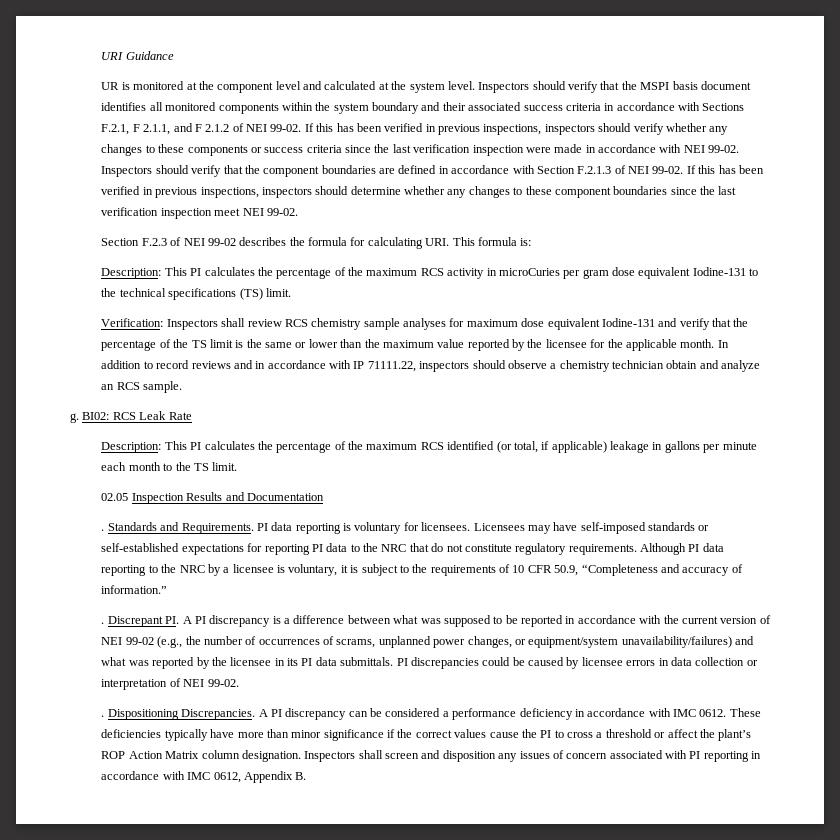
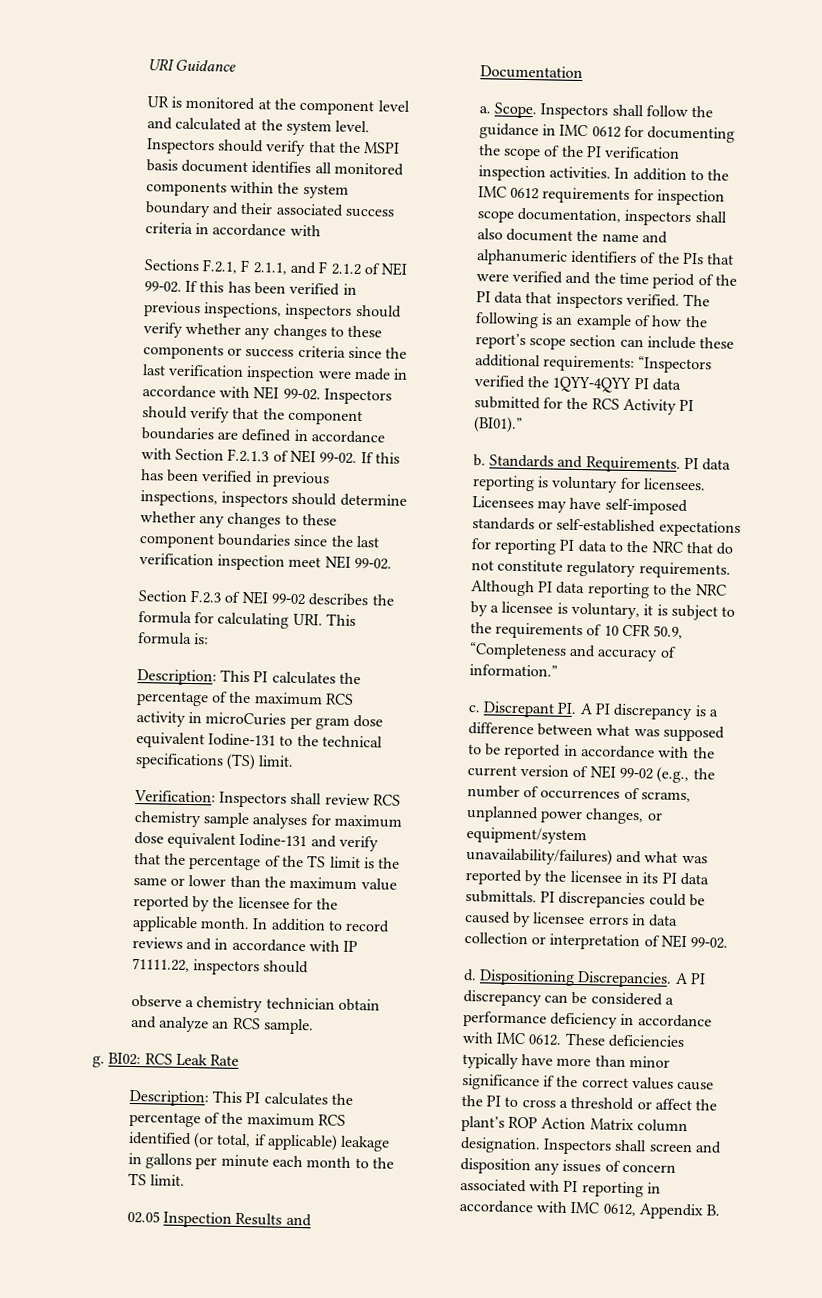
(701, 106) none -> (321, 230) //
(506, 364) none -> (310, 967) //
[101,529,105,531] . -> [478,102,714,120] [478,123,736,143] [477,144,681,161] [477,165,730,182] [477,186,725,206] [476,207,727,227] [476,228,668,244] [475,249,735,266] [475,270,737,290] [475,291,711,309] [474,312,708,330] [474,333,735,350] [474,354,713,374] [473,375,681,393] [473,396,695,415] [472,416,523,433] [472,454,486,467] a. Scope. Inspectors shall follow the guidance in IMC 0612 for documenting the scope of the PI verification inspection activities. In addition to the IMC 0612 requirements for inspection scope documentation, inspectors shall also document the name and alphanumeric identifiers of the PIs that were verified and the time period of the PI data that inspectors verified. The following is an example of how the report’s scope section can include these additional requirements: “Inspectors verified the 1QYY-4QYY PI data submitted for the RCS Activity PI (BI01).” // b.
[101,622,105,624] . -> [467,705,480,713] c.
[101,715,105,717] . -> [462,969,477,982] d.

